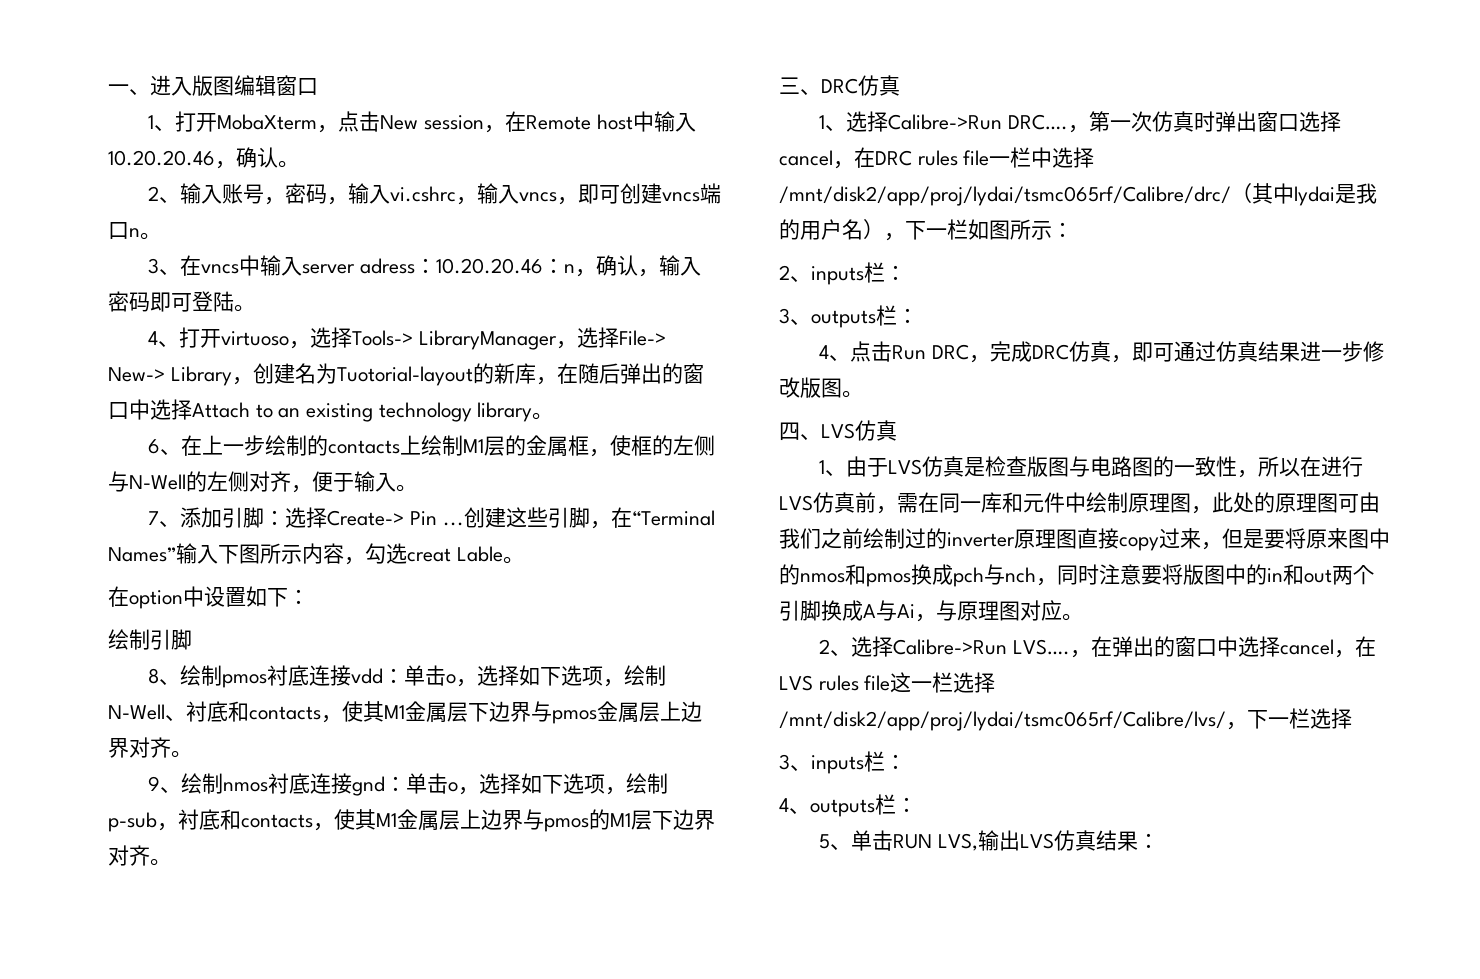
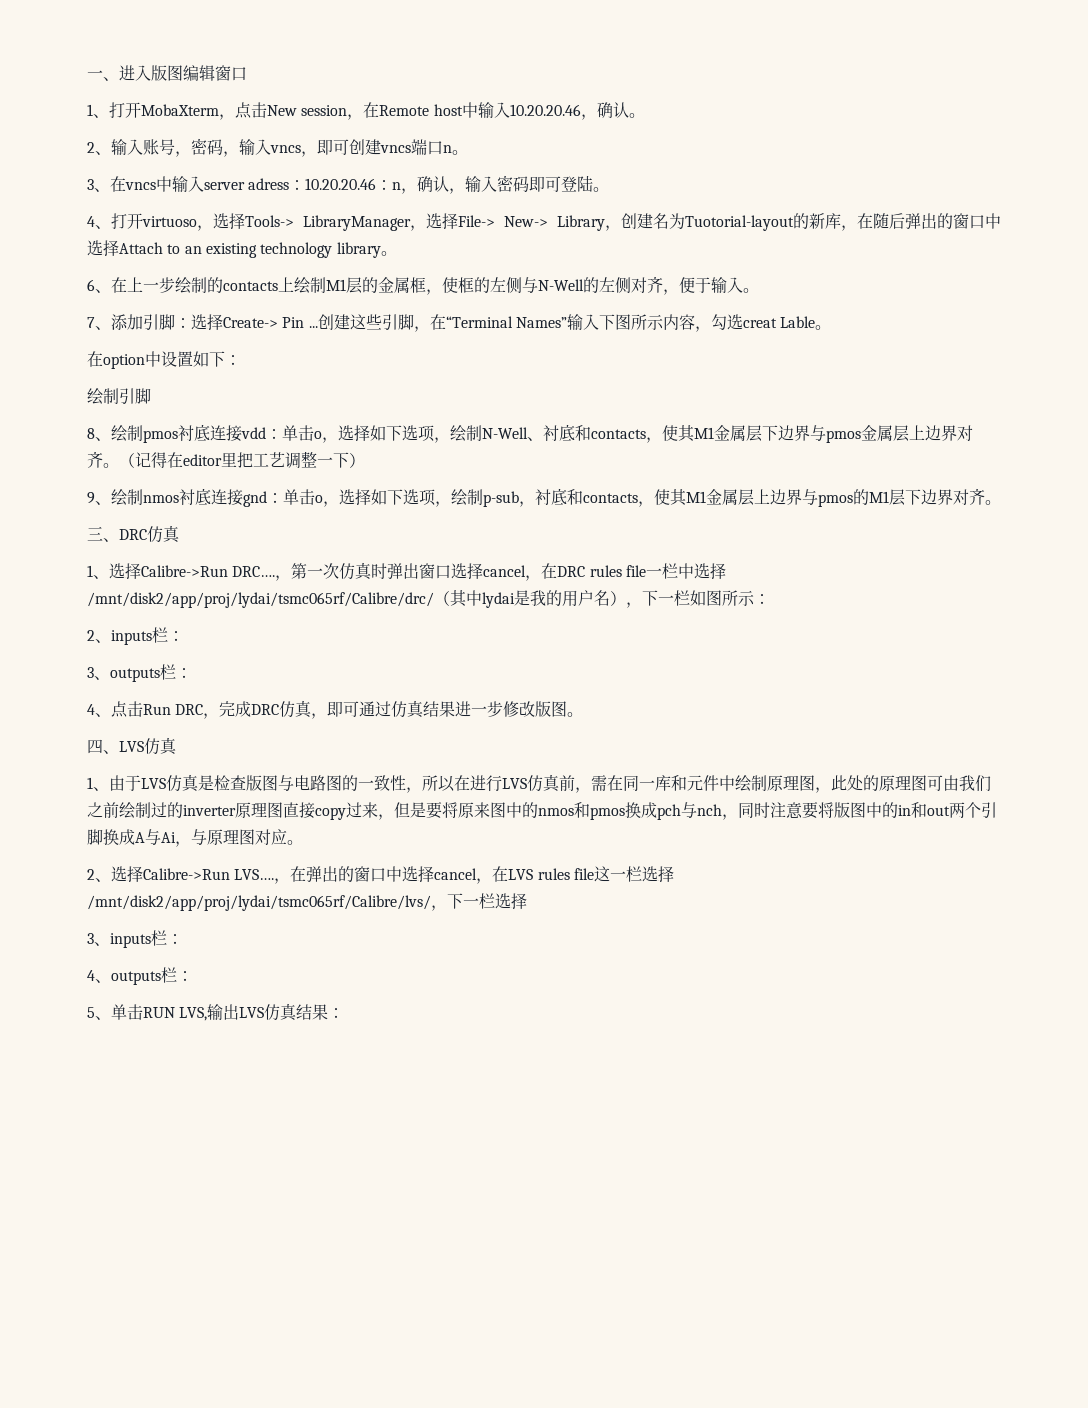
[390,183,520,205] vi.cshrc，输入 -> (271, 147) none
(192, 754) none -> [119,451,365,469] （记得在editor里把工艺调整一下）

